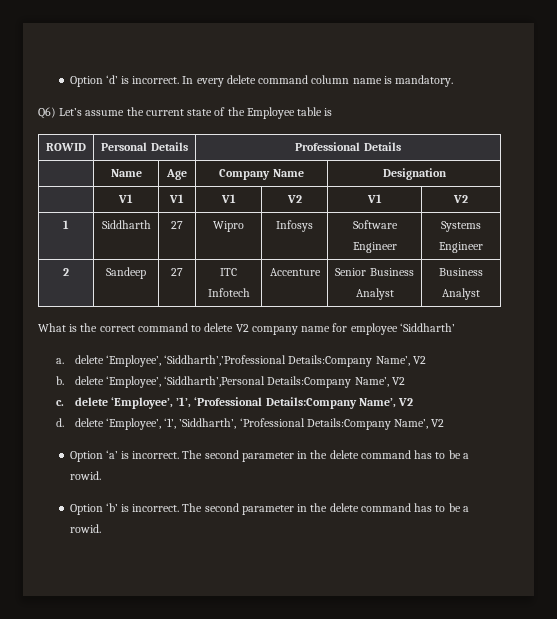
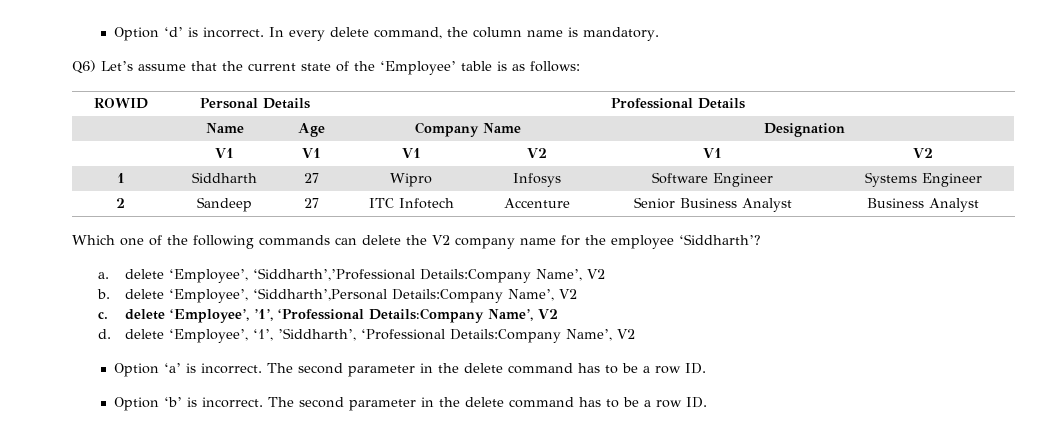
[258,75,309,84] command -> [374,27,469,39] command, the
(125, 113) none -> [191,61,217,71] that
[246,107,295,119] Employee -> [380,61,456,75] ‘Employee’
(333, 112) none -> [512,61,580,72] as follows:
[38,323,234,332] What is the correct command to delete -> [72,235,427,249] Which one of the following commands can delete the
[350,323,455,335] employee ‘Siddharth’ -> [585,234,761,249] the employee ‘Siddharth’?
[69,471,101,480] rowid. -> [655,363,707,374] row ID.
[69,524,101,533] rowid. -> [656,397,708,408] row ID.

